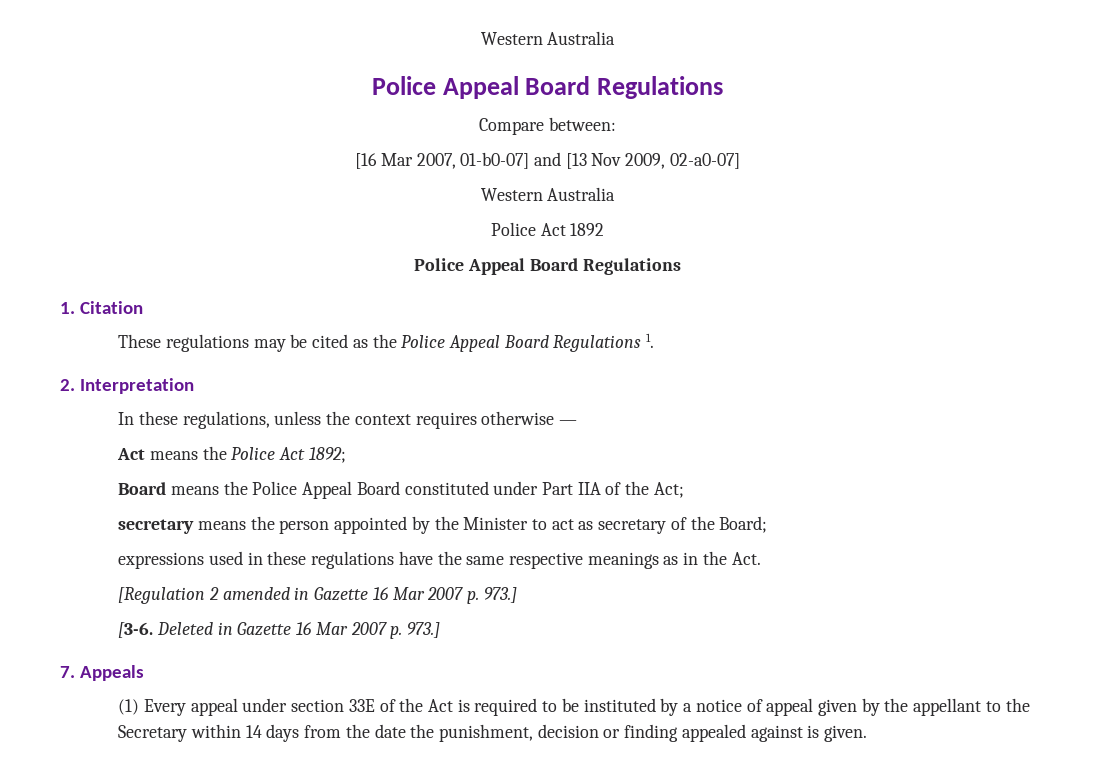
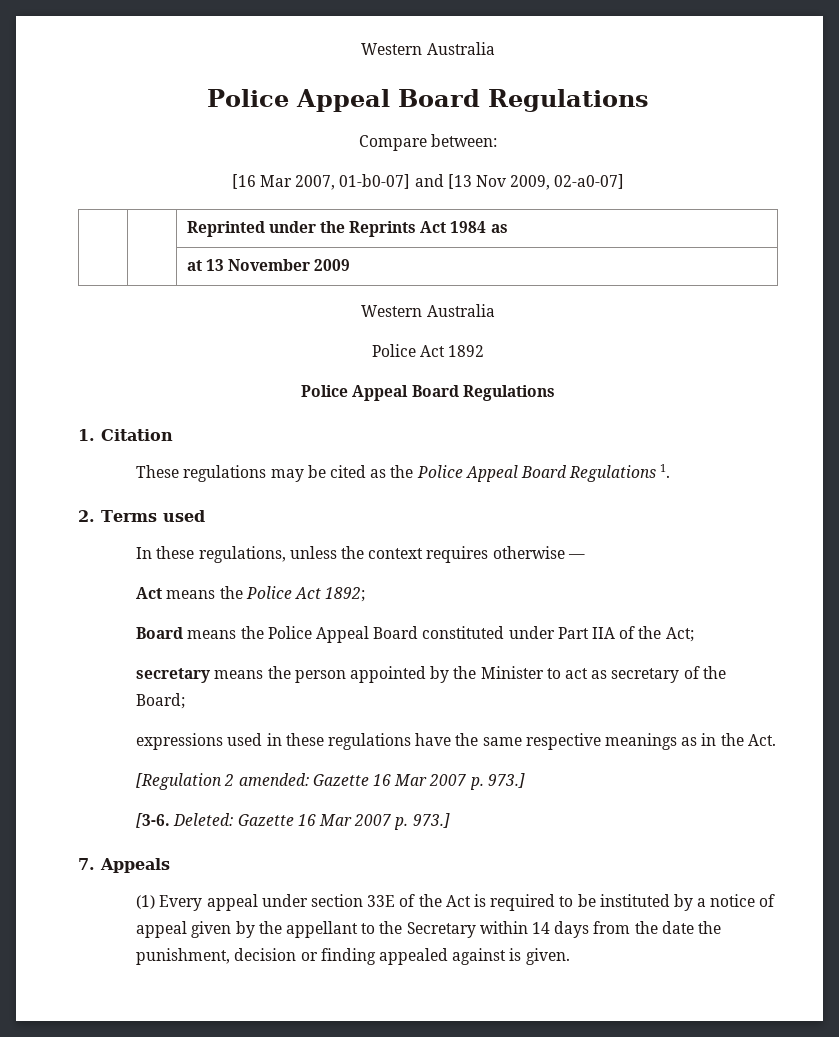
(740, 161) none -> [186,221,508,237] [186,259,351,271] // | | Reprinted under the Reprints Act 1984 as // | | at 13 November 2009
[79,378,194,394] Interpretation -> [101,510,205,522] Terms used
[222,587,310,600] amended in -> [238,773,309,786] amended:
[156,622,233,635] Deleted in -> [173,813,234,826] Deleted:

